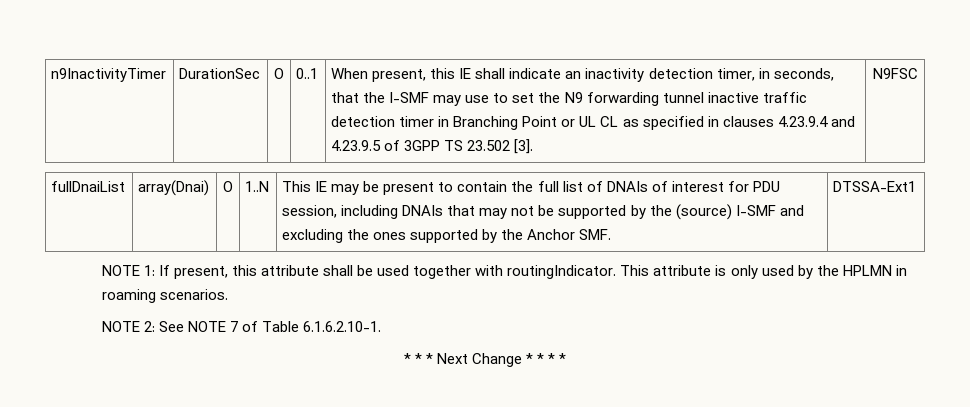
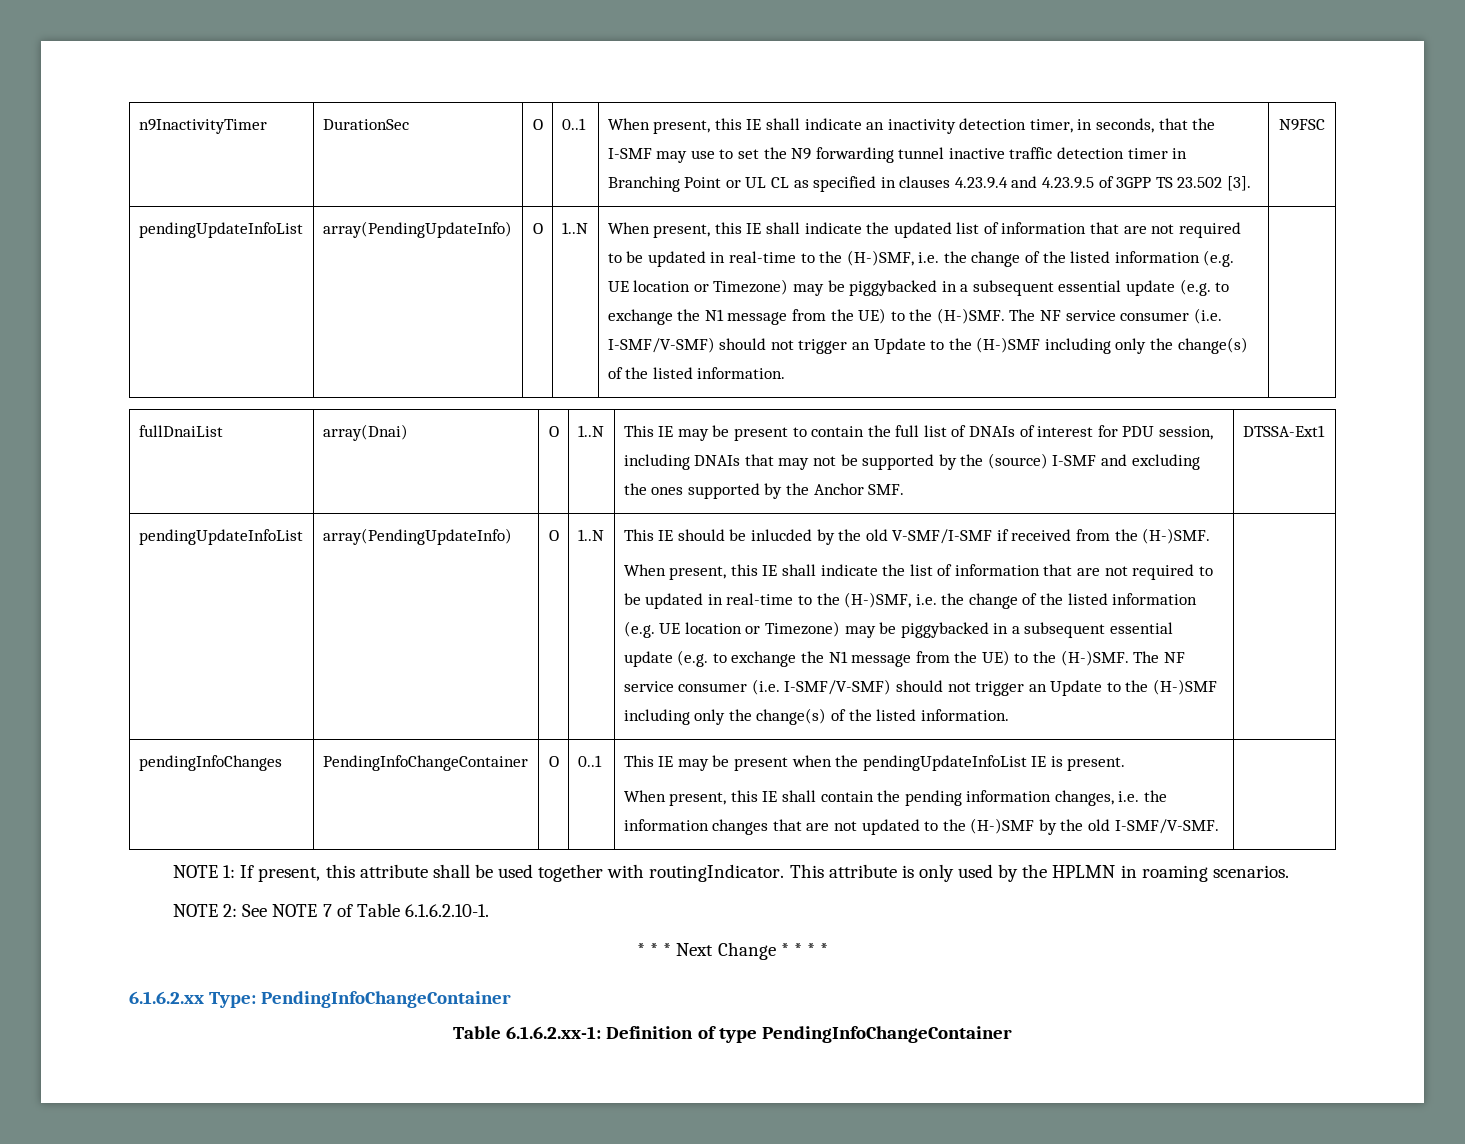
(918, 73) none -> [138,222,303,238] [322,221,512,238] [532,223,543,234] [561,222,588,234] [607,222,1241,238] [607,250,1235,267] [607,279,1230,296] [607,308,1222,325] [607,337,1248,354] [607,367,786,379] // pendingUpdateInfoList | array(PendingUpdateInfo) | O | 1..N | When present, this IE shall indicate the updated list of information that are not required to be updated in real-time to the (H-)SMF, i.e. the change of the listed information (e.g. UE location or Timezone) may be piggybacked in a subsequent essential update (e.g. to exchange the N1 message from the UE) to the (H-)SMF. The NF service consumer (i.e. I-SMF/V-SMF) should not trigger an Update to the (H-)SMF including only the change(s) of the listed information. |
(917, 186) none -> [138,529,303,545] [322,528,512,545] [548,530,559,541] [577,529,604,541] [623,528,1211,545] [623,564,1213,580] [623,592,1198,609] [623,621,1174,638] [623,650,1185,667] [623,679,1218,696] [623,708,1009,725] [138,755,282,771] [322,755,528,771] [548,756,559,767] [577,755,602,767] [623,755,1126,771] [623,790,1168,806] [623,818,1219,835] // pendingUpdateInfoList | array(PendingUpdateInfo) | O | 1..N | This IE should be inlucded by the old V-SMF/I-SMF if received from the (H-)SMF. // When present, this IE shall indicate the list of information that are not required to be updated in real-time to the (H-)SMF, i.e. the change of the listed information (e.g. UE location or Timezone) may be piggybacked in a subsequent essential update (e.g. to exchange the N1 message from the UE) to the (H-)SMF. The NF service consumer (i.e. I-SMF/V-SMF) should not trigger an Update to the (H-)SMF including only the change(s) of the listed information. | // pendingInfoChanges | PendingInfoChangeContainer | O | 0..1 | This IE may be present when the pendingUpdateInfoList IE is present. // When present, this IE shall contain the pending information changes, i.e. the information changes that are not updated to the (H-)SMF by the old I-SMF/V-SMF. |
(567, 358) none -> [129,991,512,1008] [453,1026,1012,1043] // 6.1.6.2.xx Type: PendingInfoChangeContainer // Table 6.1.6.2.xx-1: Definition of type PendingInfoChangeContainer

